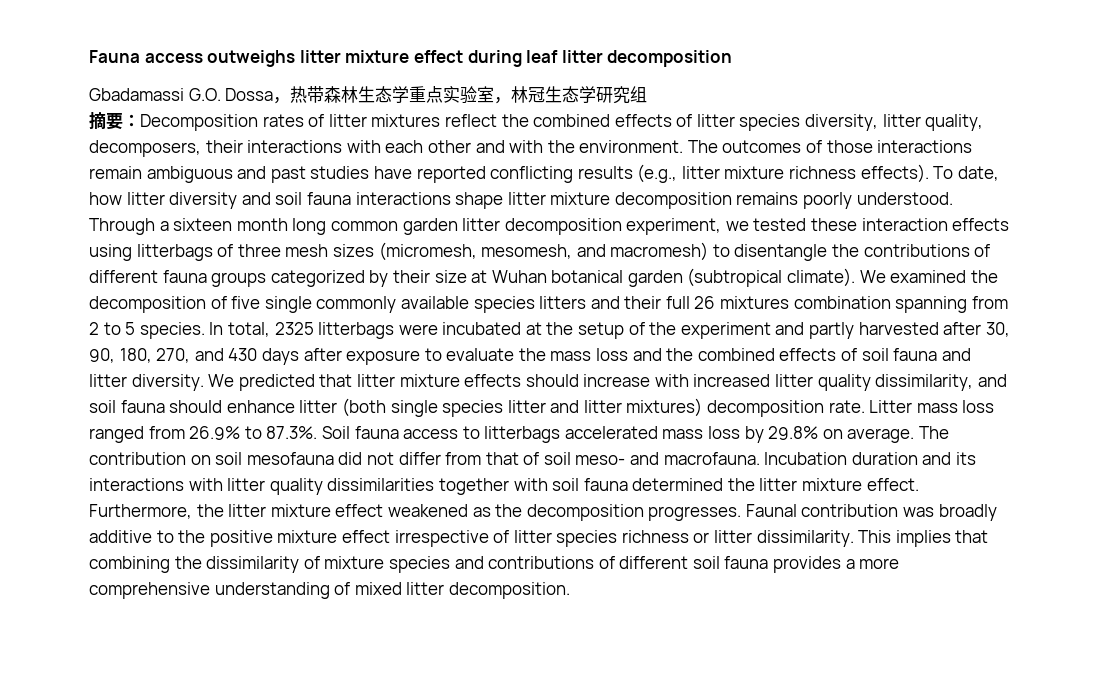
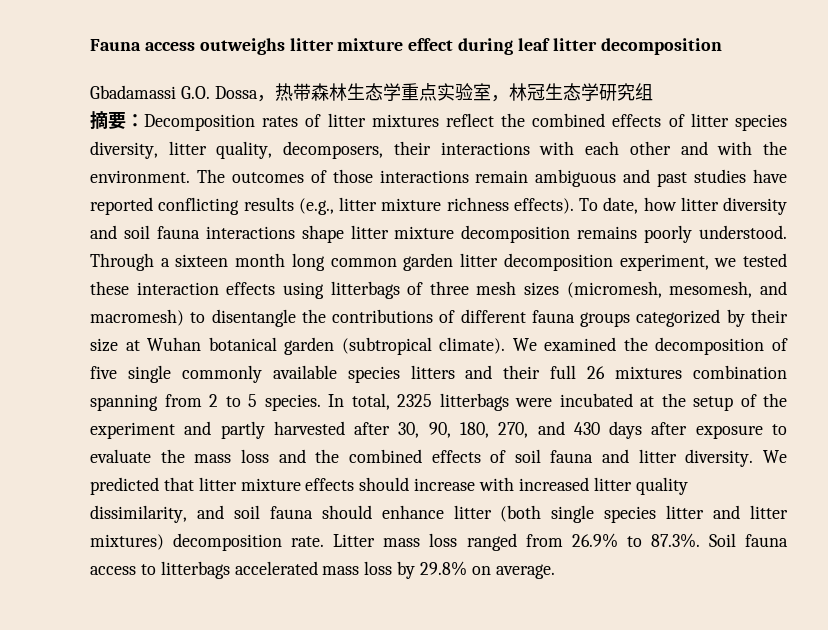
[919,426,950,439] [89,452,977,465] [89,478,919,495] [89,504,997,521] [89,530,989,547] [89,556,900,573] [89,582,570,599] The contribution on soil mesofauna did not differ from that of soil meso- and macrofauna. Incubation duration and its interactions with litter quality dissimilarities together with soil fauna determined the litter mixture effect. Furthermore, the litter mixture effect weakened as the decomposition progresses. Faunal contribution was broadly additive to the positive mixture effect irrespective of litter species richness or litter dissimilarity. This implies that combining the dissimilarity of mixture species and contributions of different soil fauna provides a more comprehensive understanding of mixed litter decomposition. -> (555, 571) none

